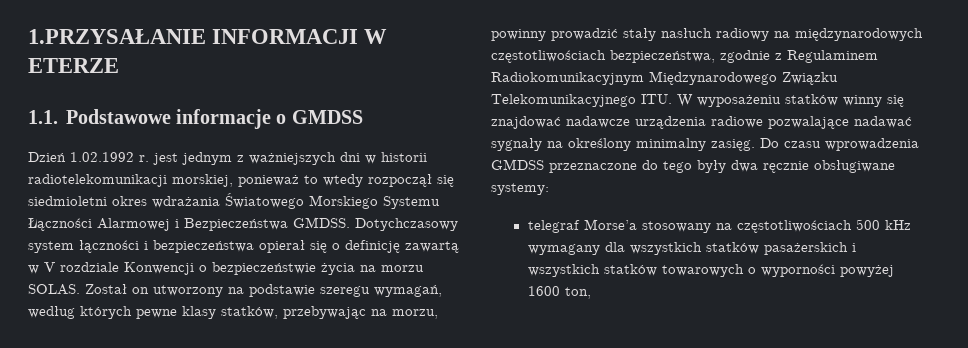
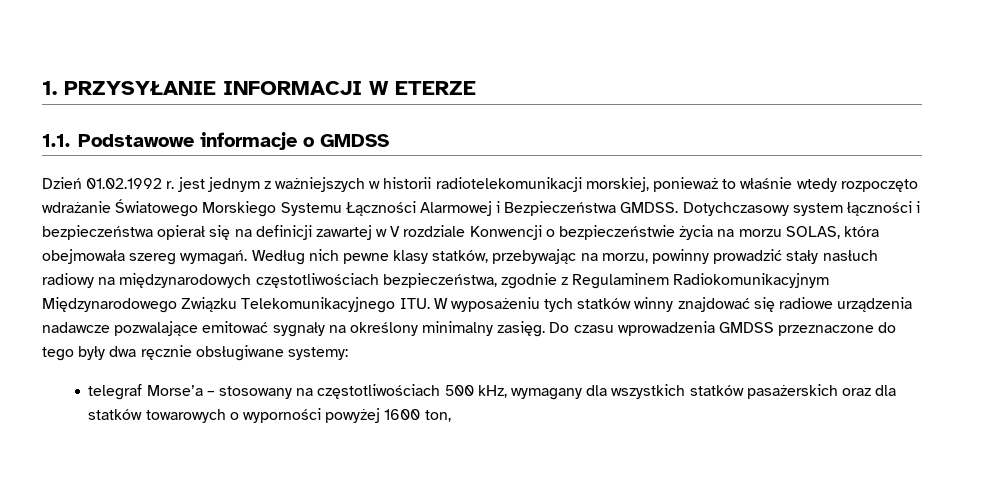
[28,29,206,44] 1.PRZYSAŁANIE -> [42,81,216,95] 1. PRZYSYŁANIE
[70,152,134,162] 1.02.1992 -> [86,178,163,189] 01.02.1992
[340,152,360,162] dni -> (366, 184) none
[323,174,454,187] [28,196,220,208] wtedy rozpoczął się siedmioletni okres wdrażania -> [740,177,918,192] [42,201,111,213] właśnie wtedy rozpoczęto wdrażanie
[332,240,459,253] o definicję zawartą -> [234,225,372,240] na definicji zawartej
[28,284,442,297] [28,306,132,319] SOLAS. Został on utworzony na podstawie szeregu wymagań, według których -> [785,226,879,239] [42,249,339,265] SOLAS, która obejmowała szereg wymagań. Według nich
(781, 101) none -> [544,298,574,312] tych
[887,95,904,107] [491,116,912,129] się znajdować nadawcze urządzenia radiowe pozwalające nadawać -> [677,297,913,312] [42,321,269,336] znajdować się radiowe urządzenia nadawcze pozwalające emitować
(637, 224) none -> [206,391,215,396] –
[884,220,911,230] kHz -> [477,385,507,398] kHz,
[851,243,856,252] [527,264,600,277] i wszystkich -> [841,385,897,396] oraz dla

